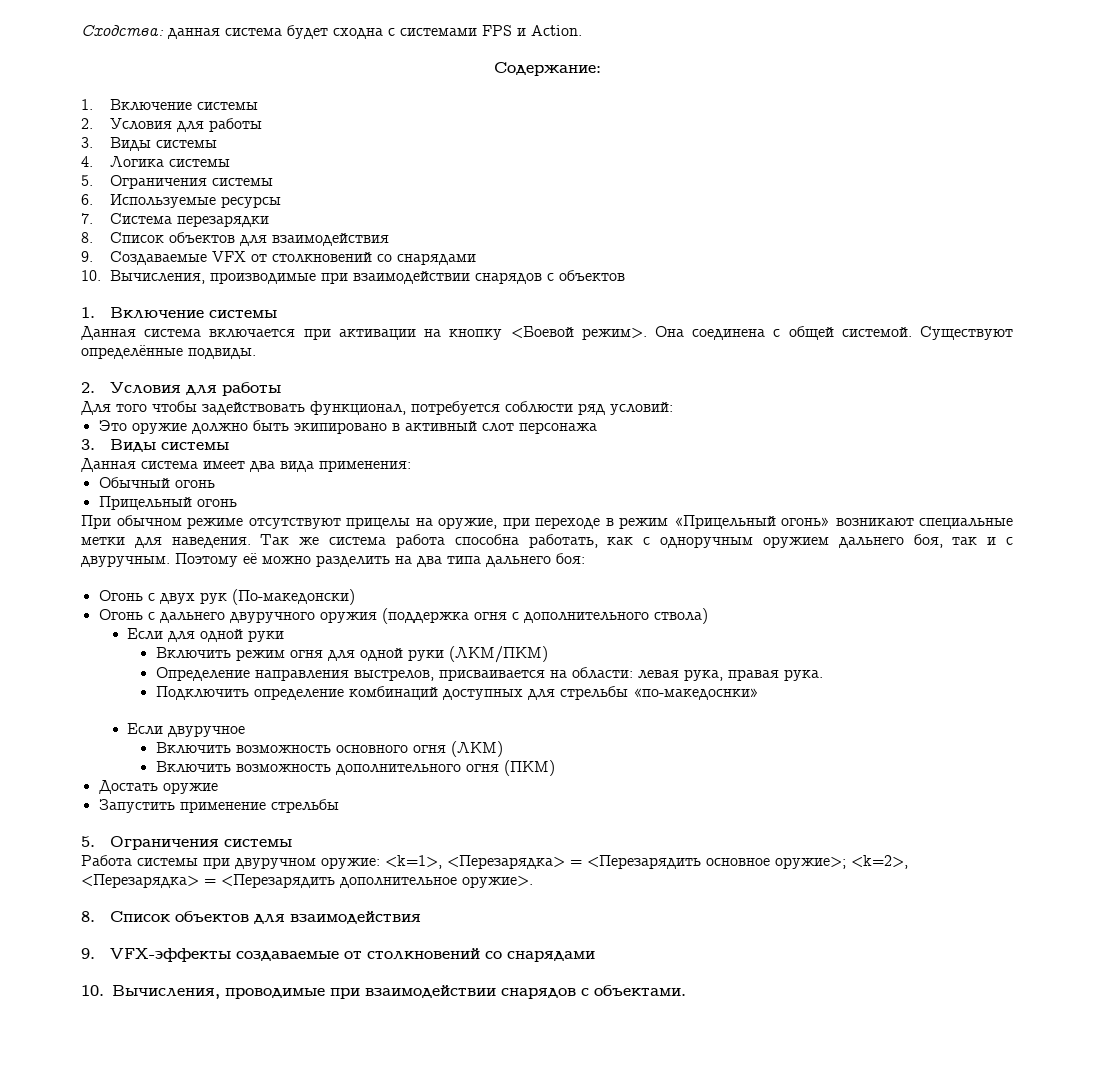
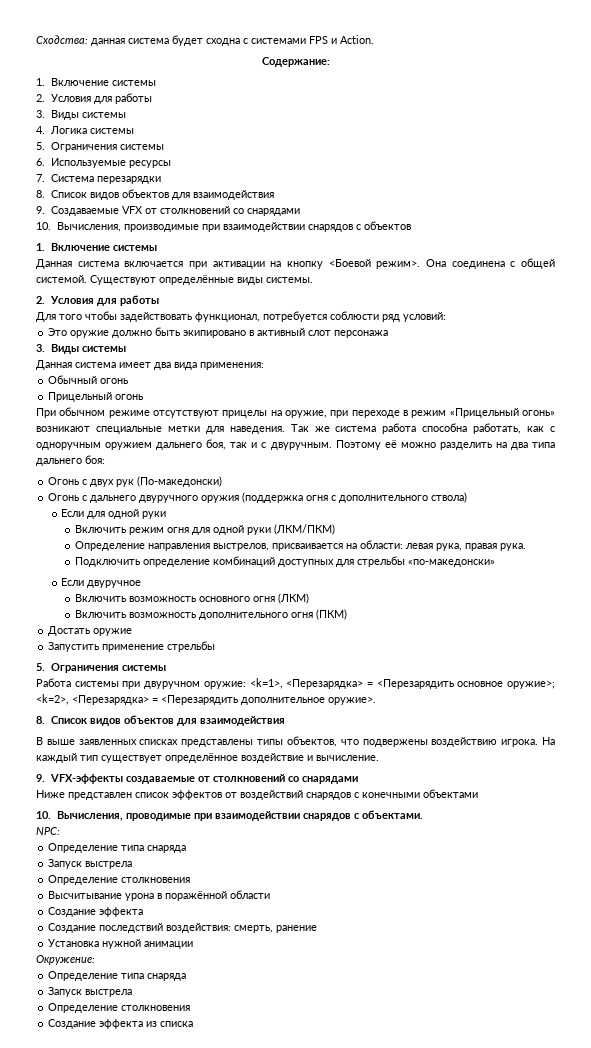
(164, 237) none -> [89,192,119,200] видов
[188,348,256,359] подвиды. -> [237,277,313,285] виды системы.
[632,688,759,700] «по-македоснки» -> [407,559,495,567] «по-македонски»
[174,911,421,924] объектов для взаимодействия -> [89,715,285,726] [36,736,555,747] [36,753,379,763] видов объектов для взаимодействия // В выше заявленных списках представлены типы объектов, что подвержены воздействию игрока. На каждый тип существует определённое воздействие и вычисление.
(595, 956) none -> [36,789,478,800] // Ниже представлен список эффектов от воздействий снарядов с конечными объектами
(686, 990) none -> [36,827,60,835] [48,843,187,853] [48,859,133,869] [48,875,191,885] [48,890,271,901] [48,907,144,917] [48,923,318,933] [48,939,194,949] [36,955,95,965] [48,971,187,981] [48,987,133,997] [48,1003,191,1013] [48,1019,194,1029] // NPC: // Определение типа снаряда // Запуск выстрела // Определение столкновения // Высчитывание урона в поражённой области // Создание эффекта // Создание последствий воздействия: смерть, ранение // Установка нужной анимации // Окружение: // Определение типа снаряда // Запуск выстрела // Определение столкновения // Создание эффекта из списка

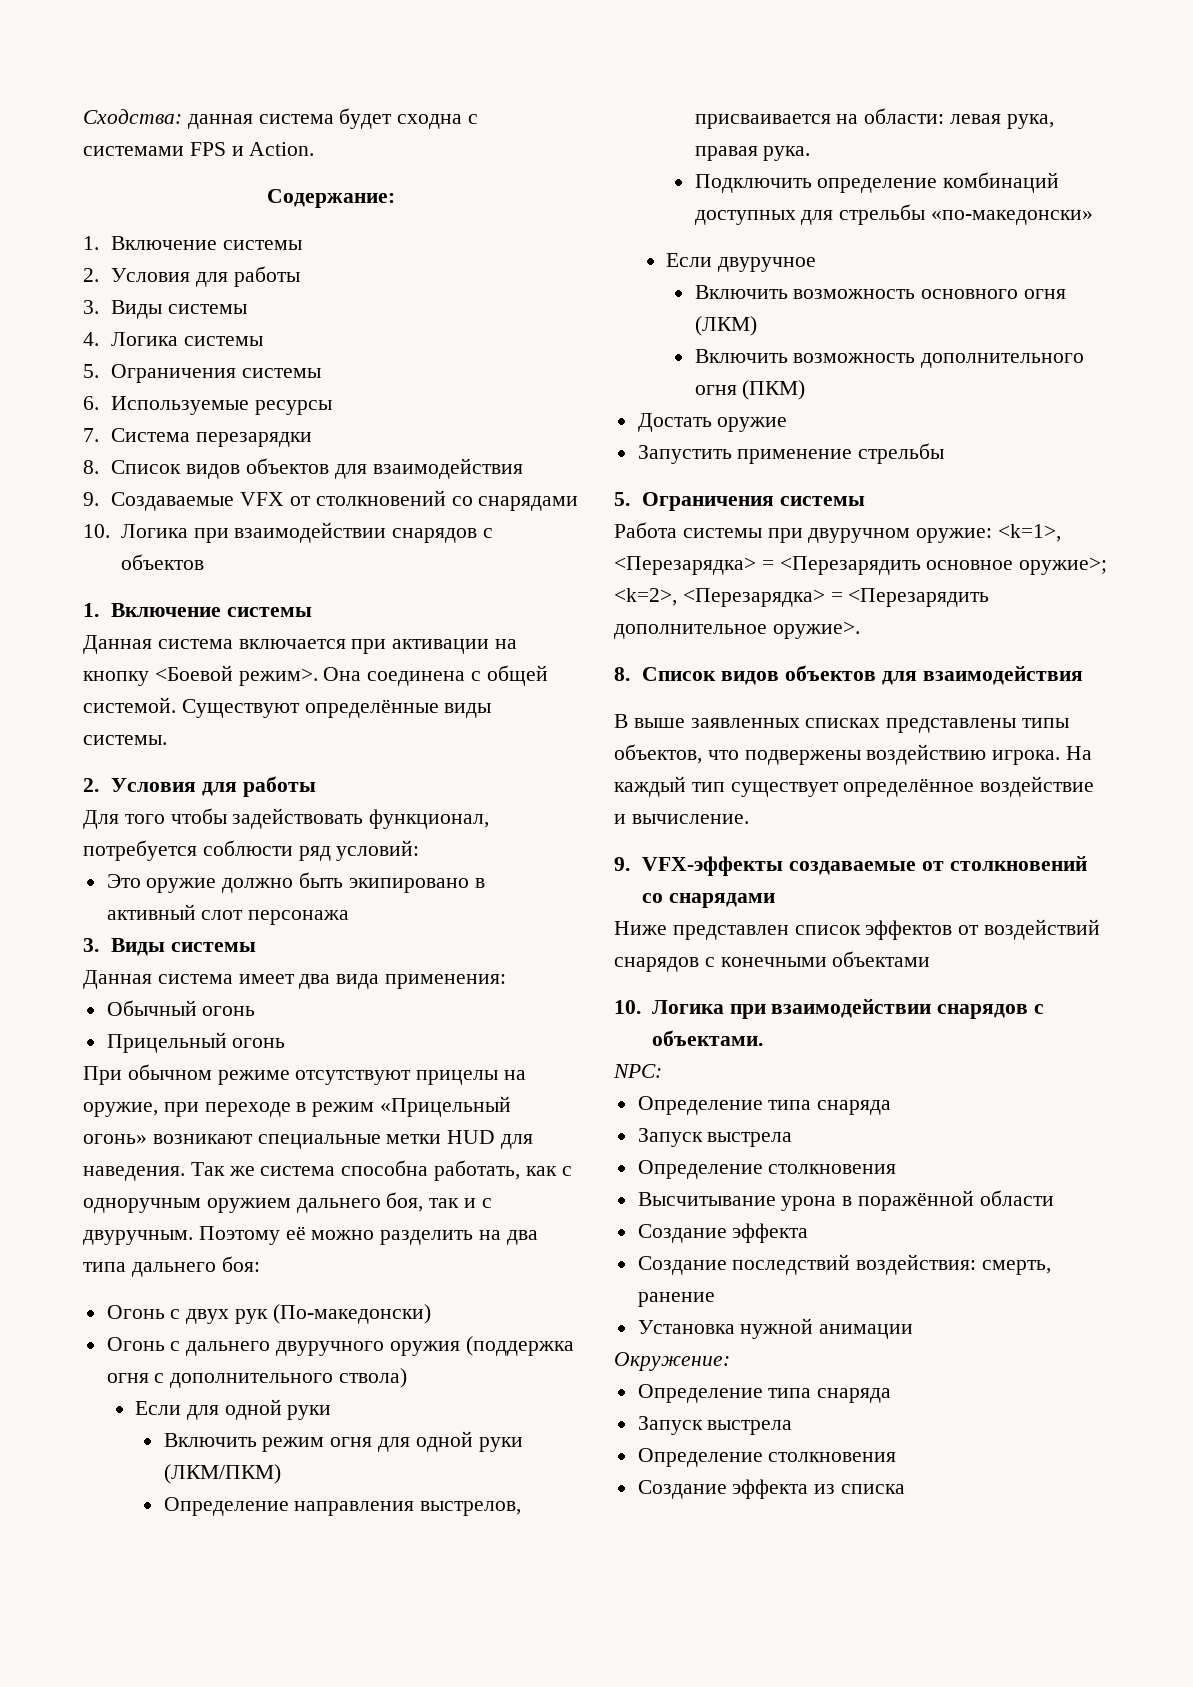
[56,222,199,232] Вычисления, производимые -> [120,524,188,538] Логика
(200, 429) none -> [447,1130,496,1144] HUD
[382,423,417,434] работа -> (336, 1171) none
[56,811,191,821] Вычисления, проводимые -> [651,1000,724,1014] Логика

